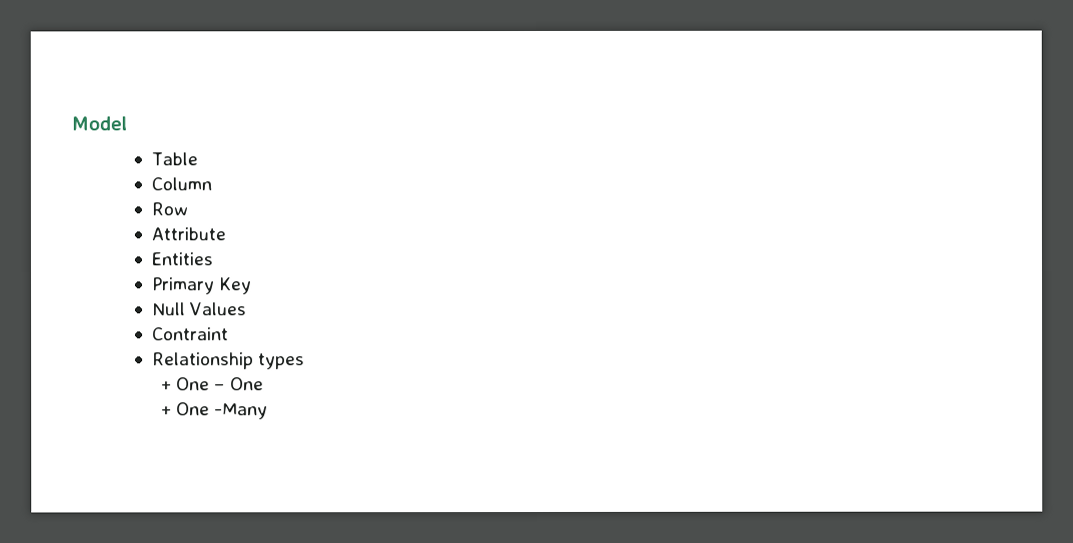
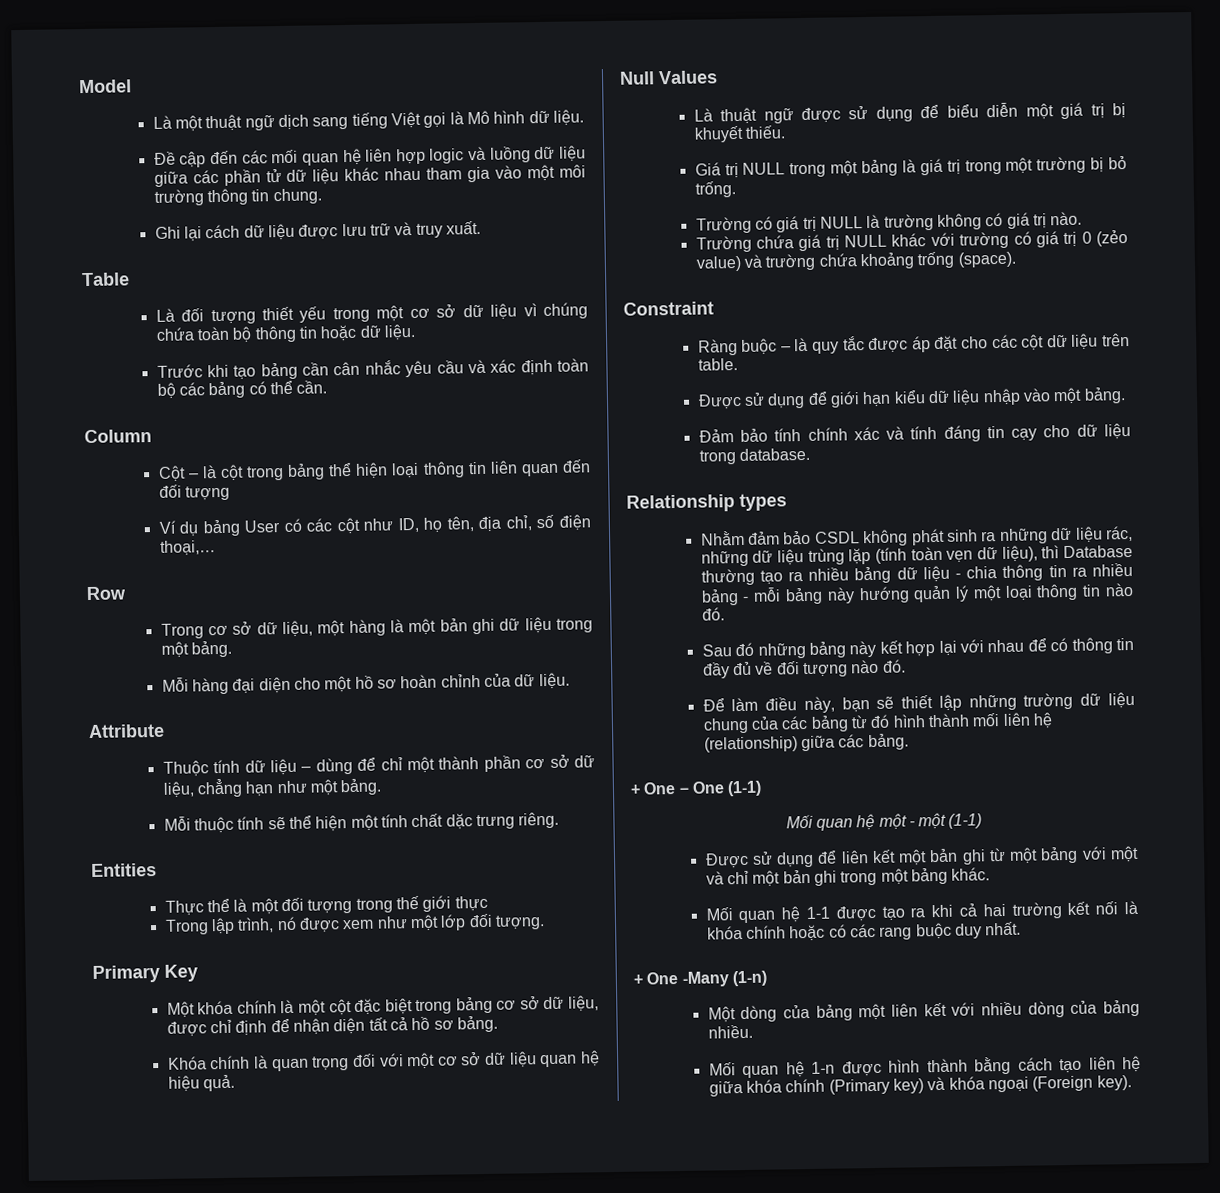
[151,152,199,166] [151,177,213,191] [151,202,189,216] [151,227,227,241] [151,252,214,266] [152,277,253,295] [152,302,248,316] [152,327,230,341] [152,352,306,370] [161,377,264,391] [161,402,269,420] Table // Column // Row // Attribute // Entities // Primary Key // Null Values // Contraint // Relationship types // + One – One // + One -Many -> [152,109,584,132] [153,145,586,168] [153,164,586,187] [153,188,322,206] [154,220,481,242] [81,272,130,287] [155,302,588,325] [155,323,416,343] [156,358,589,380] [156,380,328,399] [84,429,152,444] [157,459,592,482] [158,484,230,501] [158,514,592,537] [159,540,216,556] [86,586,126,601] [160,616,594,639] [160,640,232,658] [161,672,570,695] [88,723,165,739] [162,754,595,777] [162,778,383,798] [163,811,560,834] [91,863,157,878] [164,895,488,916] [164,913,545,935] [92,964,198,983] [166,995,599,1018] [166,1015,498,1037] [167,1050,600,1072] [167,1074,235,1092] [619,70,718,85] [693,102,1126,125] [693,125,785,143] [694,156,1127,179] [694,181,736,198] [695,211,1083,234] [695,230,1128,253] [695,251,1016,272] [623,301,714,316] [697,332,1130,356] [697,358,738,371] [697,387,1126,410] [698,422,1131,443] [698,447,810,465] [626,493,787,513] [700,525,1133,547] [700,544,1133,567] [700,562,1133,586] [700,582,1134,606] [701,607,725,621] [701,637,1134,659] [702,659,906,679] [702,691,1135,714] [702,712,1053,734] [703,733,909,753] [630,780,763,797] [785,812,983,831] [704,845,1139,869] [705,867,991,887] [705,900,1138,924] [706,921,1022,942] [633,970,767,987] [707,999,1140,1023] [707,1024,753,1039] [708,1055,1141,1079] [708,1075,1132,1097] Là một thuật ngữ dịch sang tiếng Việt gọi là Mô hình dữ liệu. // Đề cập đến các mối quan hệ liên hợp logic và luồng dữ liệu giữa các phần tử dữ liệu khác nhau tham gia vào một môi trường thông tin chung. // Ghi lại cách dữ liệu được lưu trữ và truy xuất. // Table // Là đối tượng thiết yếu trong một cơ sở dữ liệu vì chúng chứa toàn bộ thông tin hoặc dữ liệu. // Trước khi tạo bảng cần cân nhắc yêu cầu và xác định toàn bộ các bảng có thể cần. // Column // Cột – là cột trong bảng thể hiện loại thông tin liên quan đến đối tượng // Ví dụ bảng User có các cột như ID, họ tên, địa chỉ, số điện thoại,… // Row // Trong cơ sở dữ liệu, một hàng là một bản ghi dữ liệu trong một bảng. // Mỗi hàng đại diện cho một hồ sơ hoàn chỉnh của dữ liệu. // Attribute // Thuộc tính dữ liệu – dùng để chỉ một thành phần cơ sở dữ liệu, chẳng hạn như một bảng. // Mỗi thuộc tính sẽ thể hiện một tính chất dặc trưng riêng. // Entities // Thực thể là một đối tượng trong thế giới thực // Trong lập trình, nó được xem như một lớp đối tượng. // Primary Key // Một khóa chính là một cột đặc biệt trong bảng cơ sở dữ liệu, được chỉ định để nhận diện tất cả hồ sơ bảng. // Khóa chính là quan trọng đối với một cơ sở dữ liệu quan hệ hiệu quả. // Null Values // Là thuật ngữ được sử dụng để biểu diễn một giá trị bị khuyết thiếu. // Giá trị NULL trong một bảng là giá trị trong một trường bị bỏ trống. // Trường có giá trị NULL là trường không có giá trị nào. // Trường chứa giá trị NULL khác với trường có giá trị 0 (zẻo value) và trường chứa khoảng trống (space). // Constraint // Ràng buộc – là quy tắc được áp đặt cho các cột dữ liệu trên table. // Được sử dụng để giới hạn kiểu dữ liệu nhập vào một bảng. // Đảm bảo tính chính xác và tính đáng tin cạy cho dữ liệu trong database. // Relationship types // Nhằm đảm bảo CSDL không phát sinh ra những dữ liệu rác, những dữ liệu trùng lặp (tính toàn vẹn dữ liệu), thì Database thường tạo ra nhiều bảng dữ liệu - chia thông tin ra nhiều bảng - mỗi bảng này hướng quản lý một loại thông tin nào đó. // Sau đó những bảng này kết hợp lại với nhau để có thông tin đầy đủ về đối tượng nào đó. // Để làm điều này, bạn sẽ thiết lập những trường dữ liệu chung của các bảng từ đó hình thành mối liên hệ (relationship) giữa các bảng. // + One – One (1-1) // Mối quan hệ một - một (1-1) // Được sử dụng để liên kết một bản ghi từ một bảng với một và chỉ một bản ghi trong một bảng khác. // Mối quan hệ 1-1 được tạo ra khi cả hai trường kết nối là khóa chính hoặc có các rang buộc duy nhất. // + One -Many (1-n) // Một dòng của bảng một liên kết với nhiều dòng của bảng nhiều. // Mối quan hệ 1-n được hình thành bằng cách tạo liên hệ giữa khóa chính (Primary key) và khóa ngoại (Foreign key).

